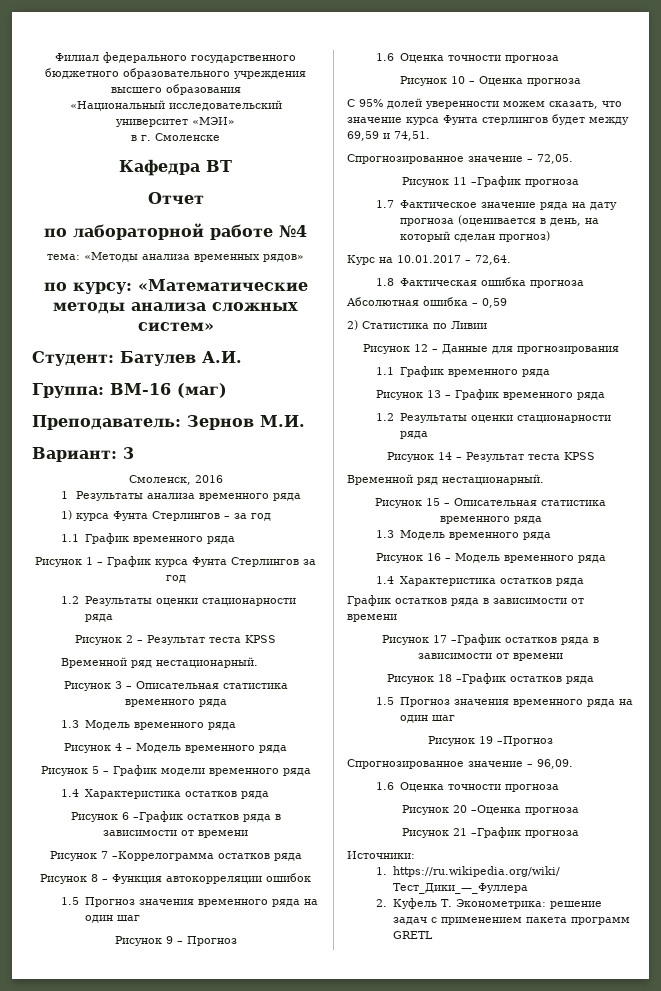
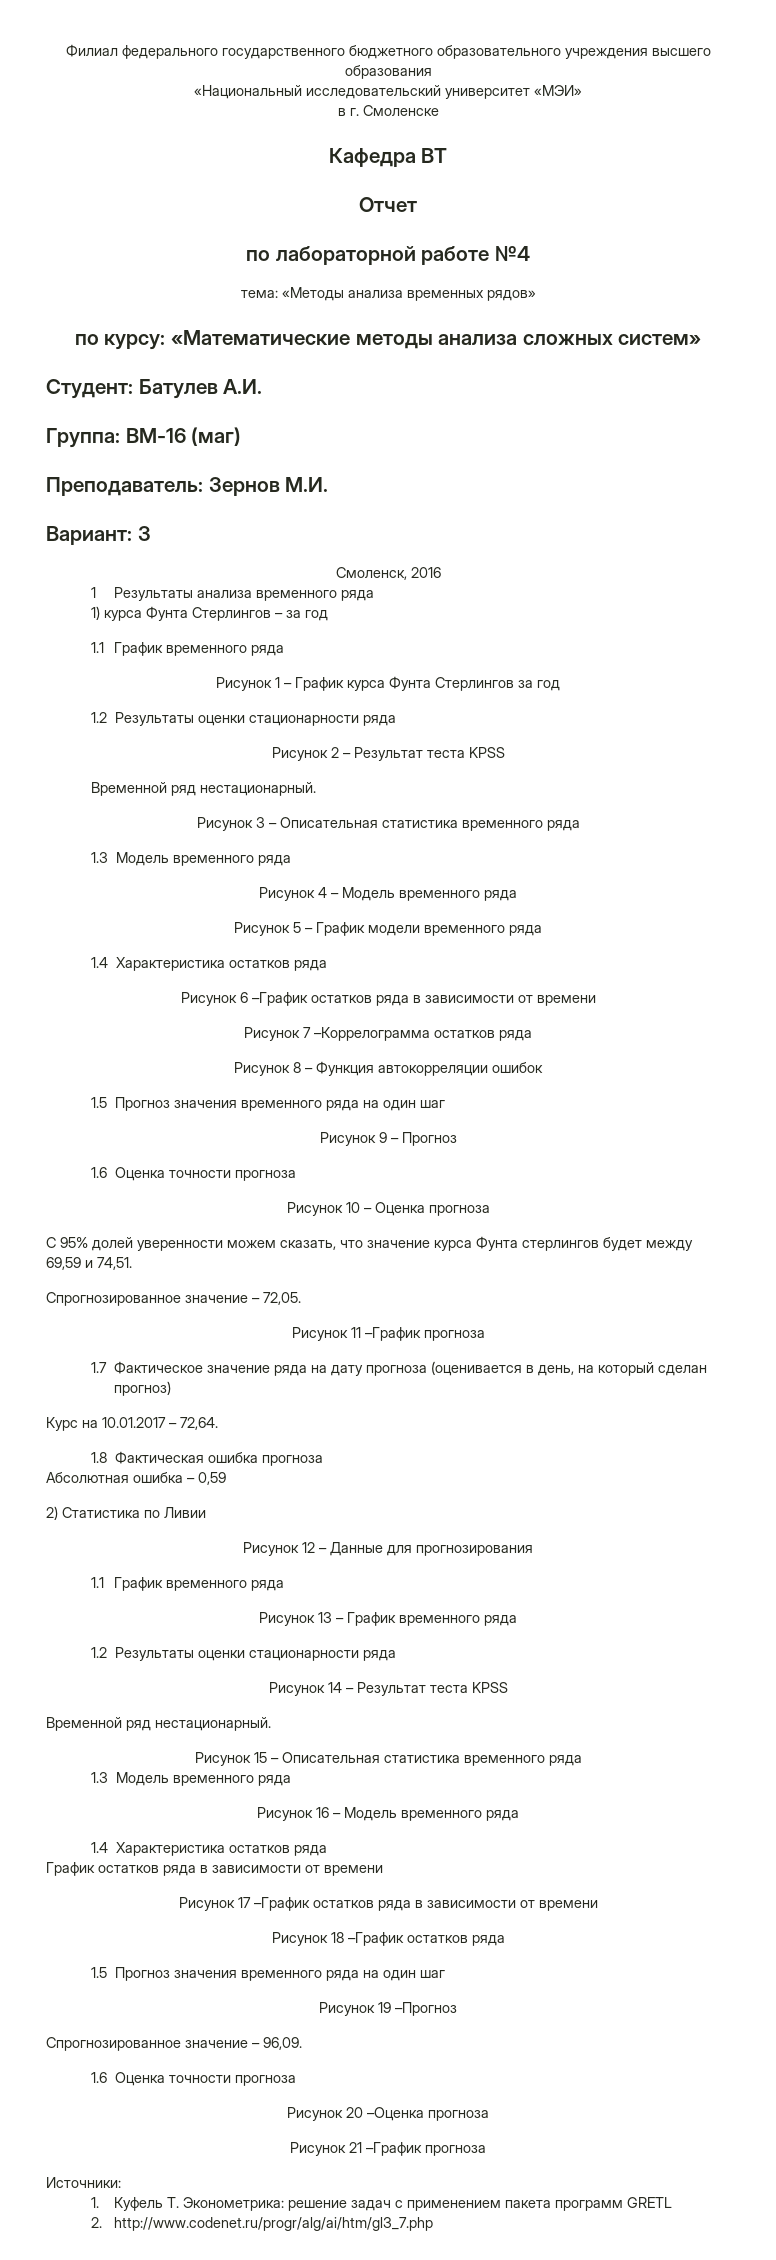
[392,866,560,877] [392,883,528,894] [376,899,388,907] https://ru.wikipedia.org/wiki/ Тест_Дики_—_Фуллера // 2. -> (100, 2202) none
(433, 935) none -> [91,2217,433,2231] // 2. http://www.codenet.ru/progr/alg/ai/htm/gl3_7.php

